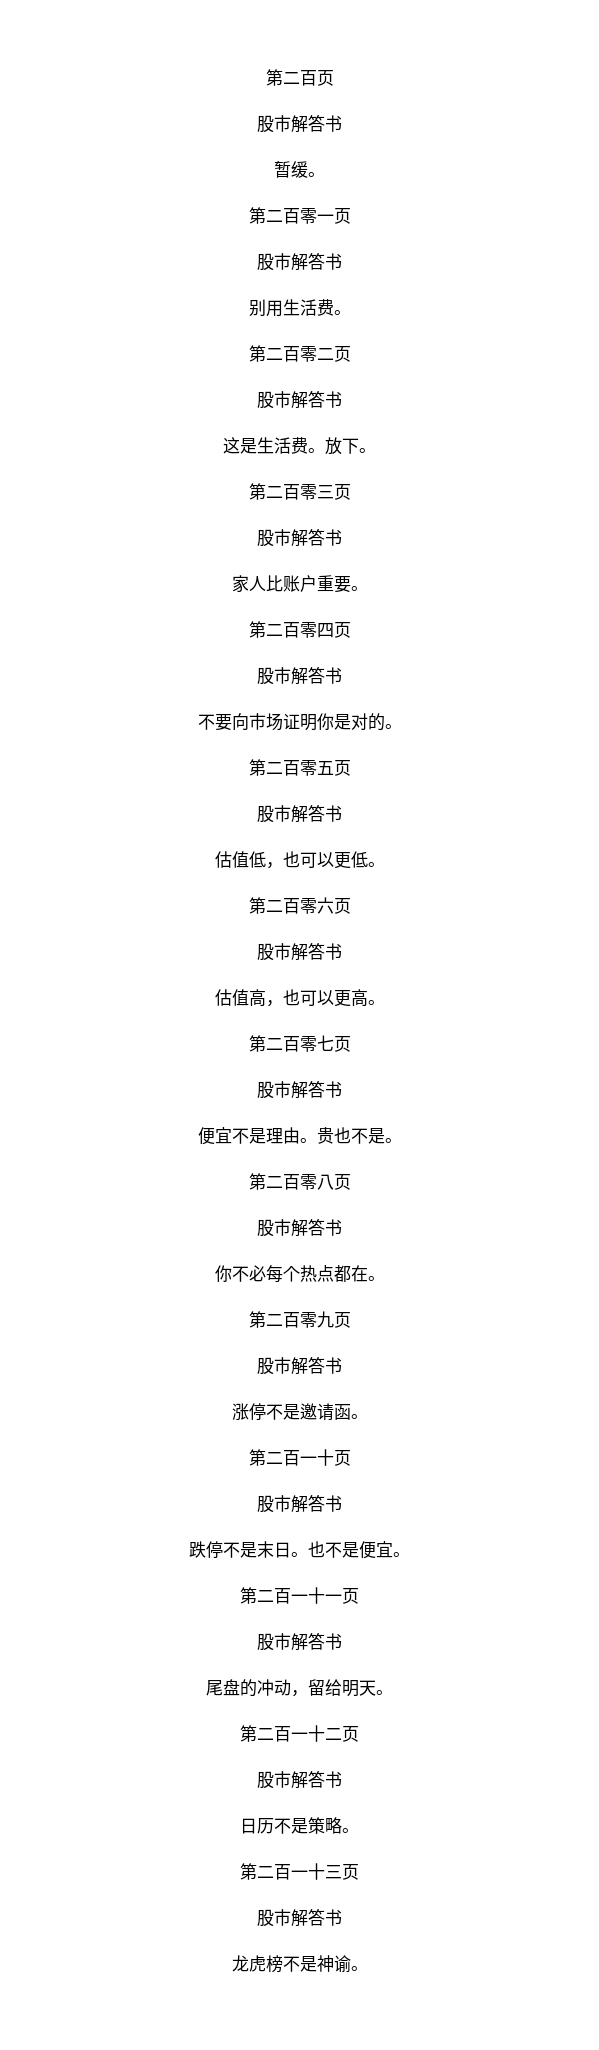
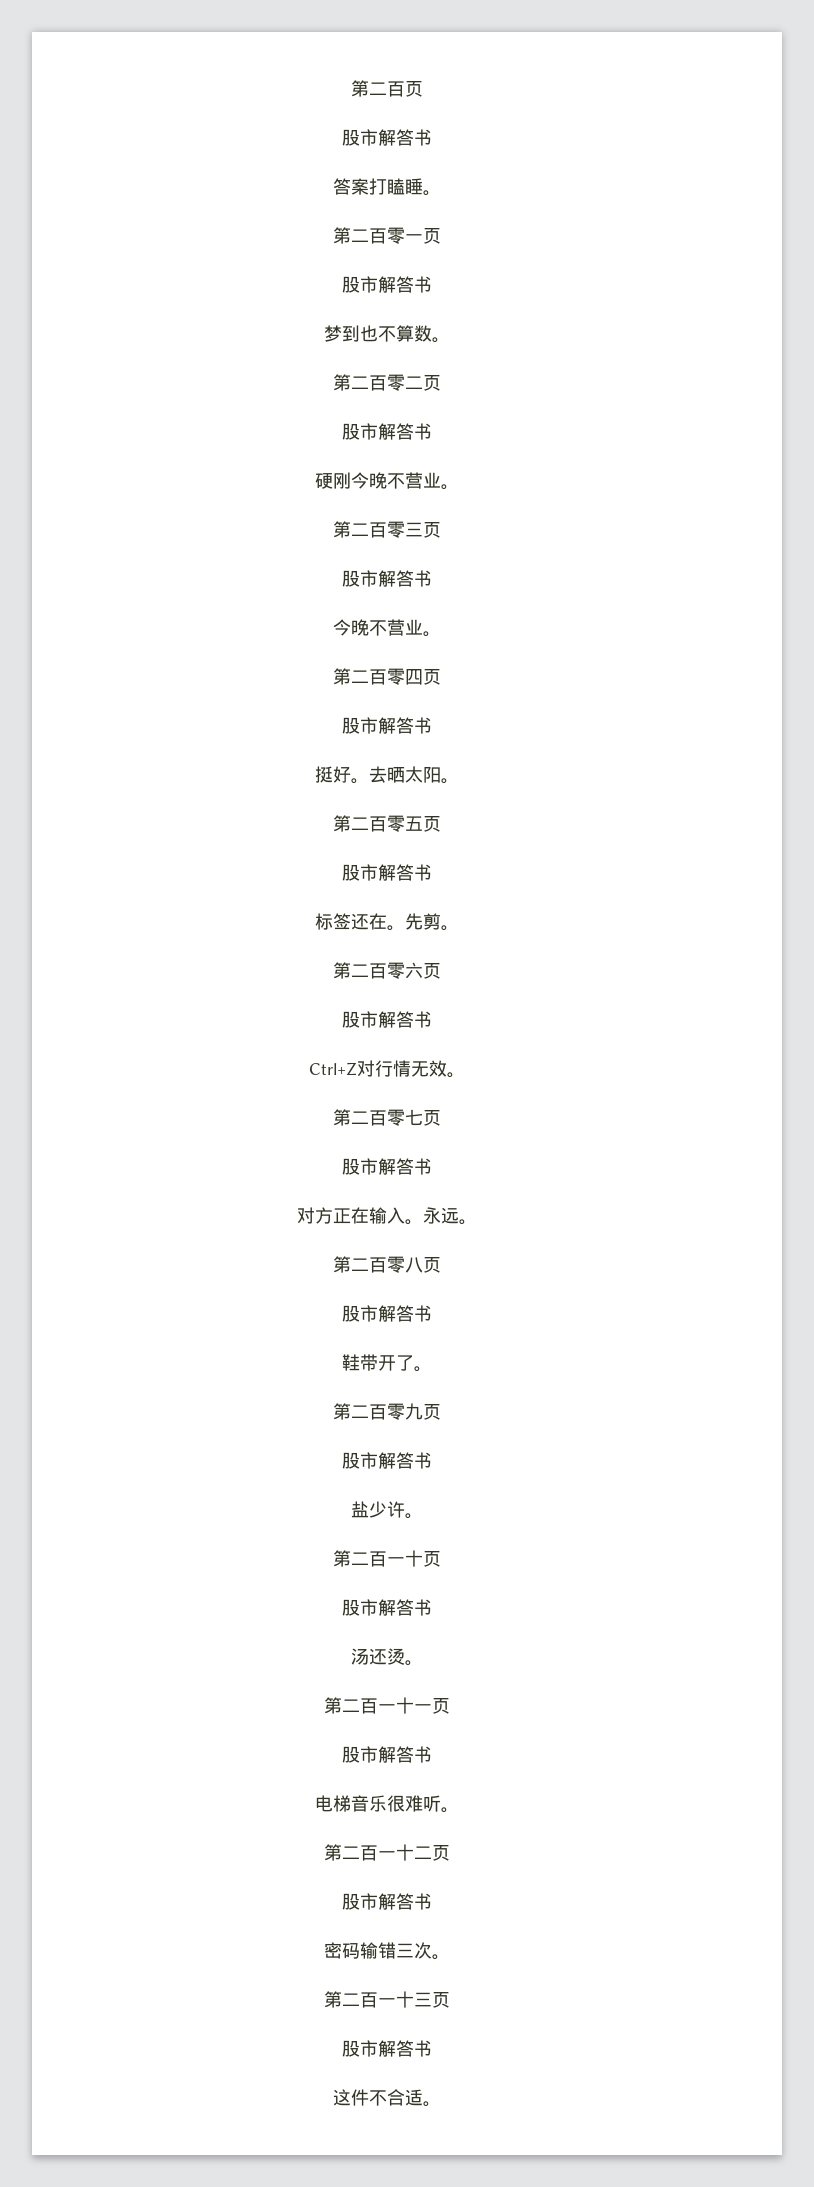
[274,161,308,178] 暂缓 -> [333,178,423,195] 答案打瞌睡
[248,299,334,317] 别用生活费 -> [324,325,432,342] 梦到也不算数
[223,437,359,455] 这是生活费。放下 -> [315,472,441,489] 硬刚今晚不营业
[231,575,351,593] 家人比账户重要 -> [333,619,423,636] 今晚不营业
[197,713,385,731] 不要向市场证明你是对的 -> [315,766,441,784] 挺好。去晒太阳
[214,851,368,869] 估值低，也可以更低 -> [315,913,441,931] 标签还在。先剪
[214,989,368,1007] 估值高，也可以更高 -> [309,1060,447,1077] Ctrl+Z对行情无效
[197,1127,385,1145] 便宜不是理由。贵也不是 -> [297,1207,459,1225] 对方正在输入。永远
[214,1265,368,1282] 你不必每个热点都在 -> [342,1354,414,1371] 鞋带开了
[231,1403,351,1421] 涨停不是邀请函 -> [351,1501,405,1518] 盐少许
[189,1541,393,1559] 跌停不是末日。也不是便宜 -> [351,1648,405,1665] 汤还烫
[206,1679,376,1697] 尾盘的冲动，留给明天 -> [315,1795,441,1812] 电梯音乐很难听
[240,1817,342,1834] 日历不是策略 -> [324,1942,432,1959] 密码输错三次
[231,1955,351,1973] 龙虎榜不是神谕 -> [333,2089,423,2106] 这件不合适

